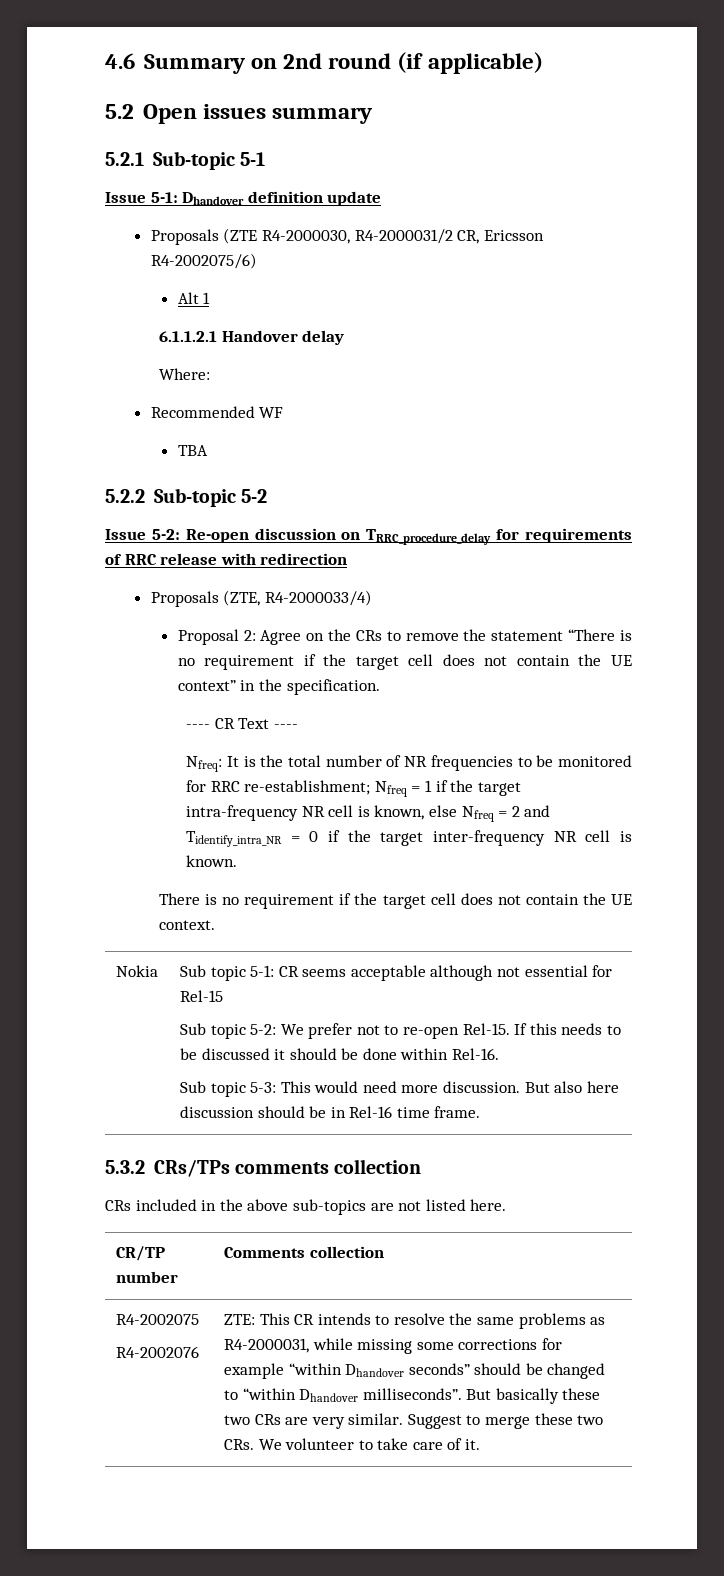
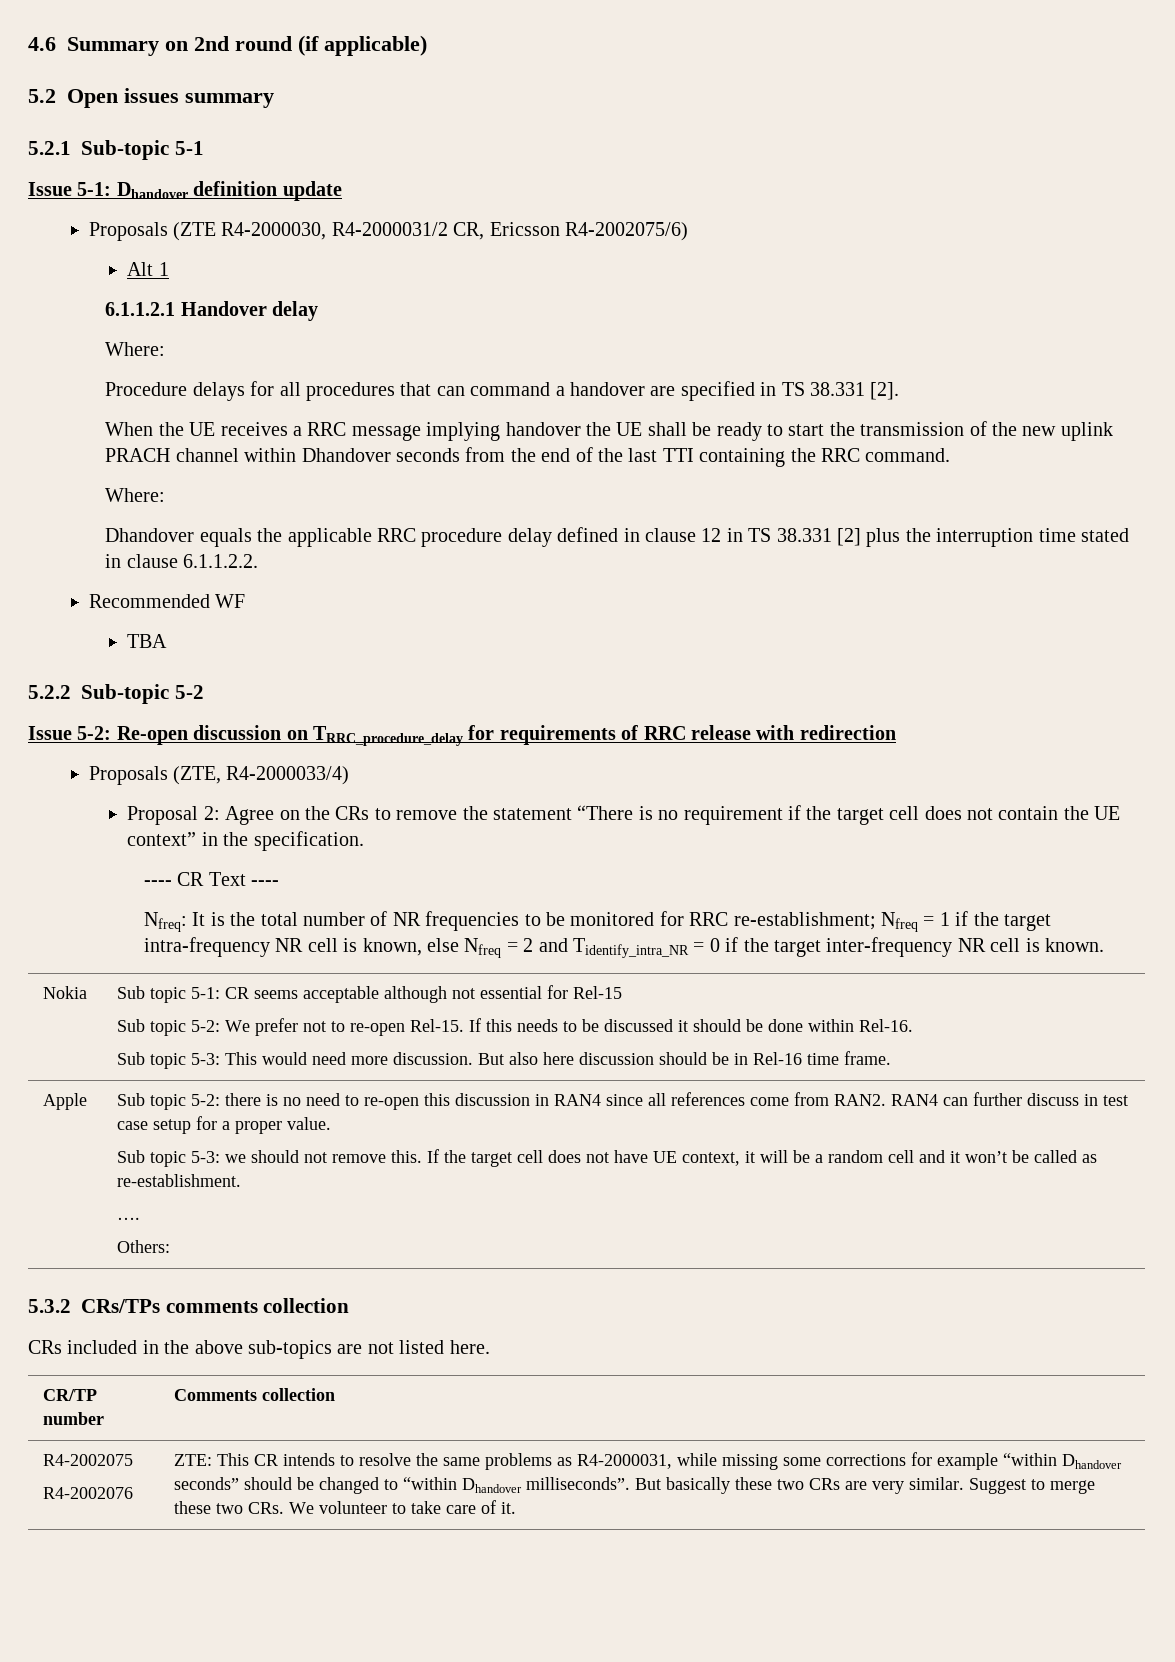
(211, 374) none -> [105,381,900,401] [105,421,1113,441] [105,447,951,467] [105,488,166,502] [105,527,1129,547] [105,554,259,568] // Procedure delays for all procedures that can command a handover are specified in TS 38.331 [2]. // When the UE receives a RRC message implying handover the UE shall be ready to start the transmission of the new uplink PRACH channel within Dhandover seconds from the end of the last TTI containing the RRC command. // Where: // Dhandover equals the applicable RRC procedure delay defined in clause 12 in TS 38.331 [2] plus the interruption time stated in clause 6.1.1.2.2.
[159,893,633,909] [159,920,216,930] // There is no requirement if the target cell does not contain the UE context. -> (1104, 945) none
(481, 1112) none -> [42,1093,87,1110] [116,1092,1128,1110] [116,1116,331,1134] [116,1149,1097,1167] [116,1174,241,1187] [116,1217,140,1220] [116,1240,170,1253] // Apple | Sub topic 5-2: there is no need to re-open this discussion in RAN4 since all references come from RAN2. RAN4 can further discuss in test case setup for a proper value. // Sub topic 5-3: we should not remove this. If the target cell does not have UE context, it will be a random cell and it won’t be called as re-establishment. // …. // Others:

